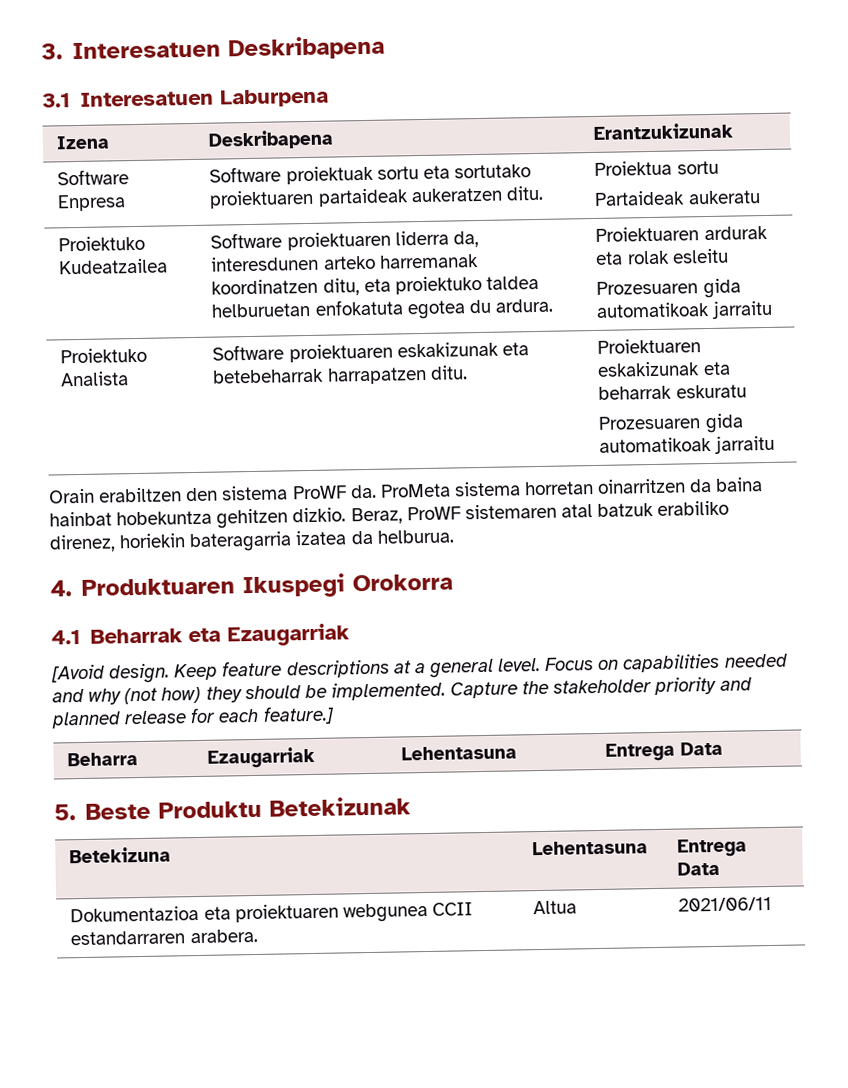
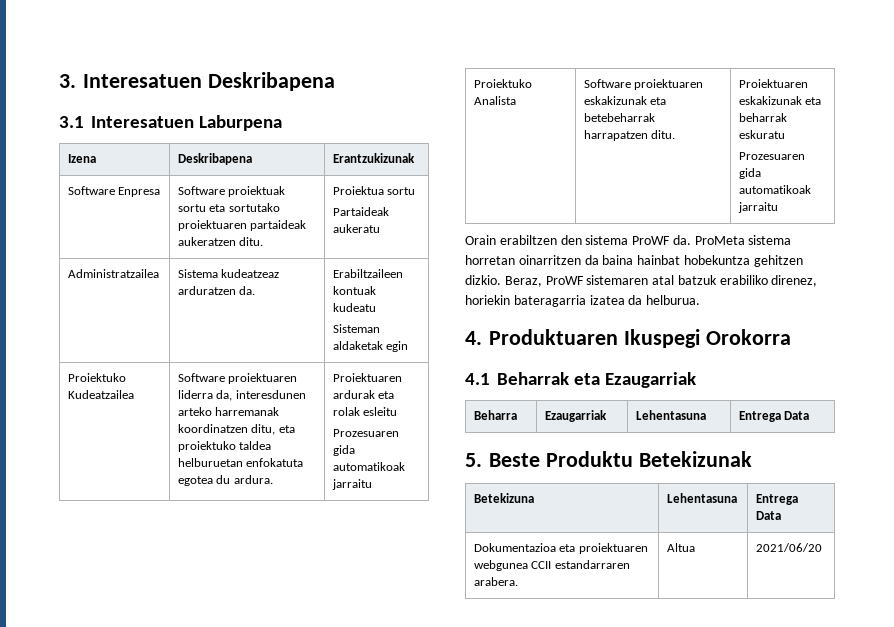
(761, 197) none -> [67,269,159,278] [177,269,280,278] [177,286,256,295] [332,269,403,278] [332,286,376,295] [332,303,376,312] [332,324,380,333] [332,341,409,352] // Administratzailea | Sistema kudeatzeaz arduratzen da. | Erabiltzaileen kontuak kudeatu // Sisteman aldaketak egin
[51,653,788,684] [52,676,752,705] [51,705,335,729] // [Avoid design. Keep feature descriptions at a general level. Focus on capabilities needed and why (not how) they should be implemented. Capture the stakeholder priority and planned release for each feature.] -> (697, 380) none
[678,896,773,912] 2021/06/11 -> [755,543,822,552] 2021/06/20

